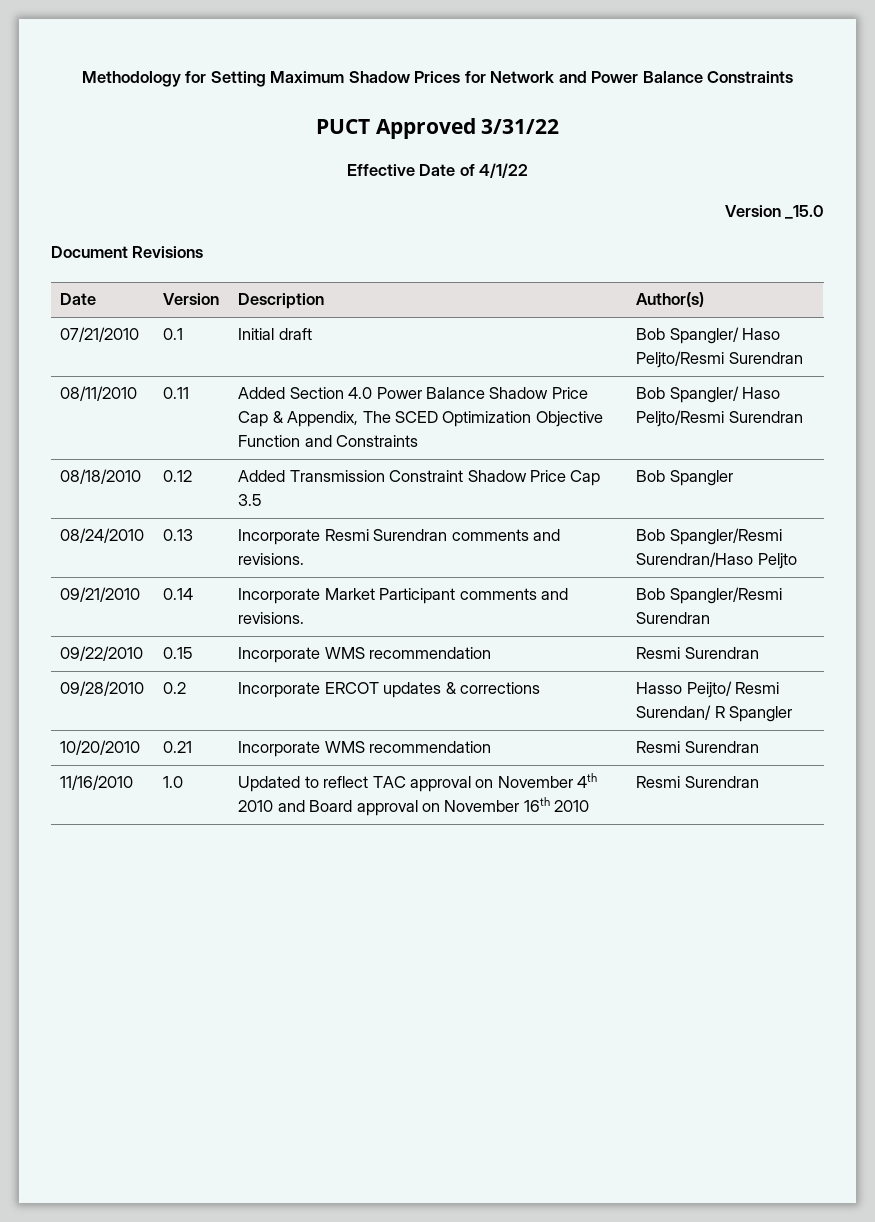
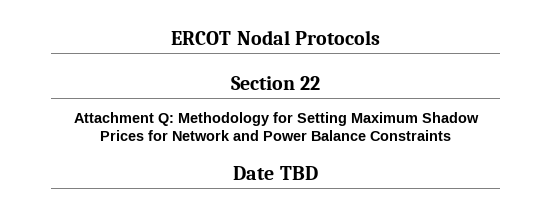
(81, 79) none -> [171,30,380,45] [230,76,321,90] [73,112,174,126] ERCOT Nodal Protocols // Section 22 // Attachment Q:
[315,118,560,139] [346,163,529,178] [724,205,824,219] [51,246,204,258] [60,293,97,305] [163,293,220,305] [238,293,325,309] [636,292,705,307] [60,327,140,342] [163,328,184,340] [238,328,312,340] [636,327,781,344] [636,351,803,368] [60,386,138,401] [163,387,190,399] [238,387,588,399] [238,411,603,427] [238,435,419,447] [636,386,781,403] [636,410,803,427] [60,469,142,484] [163,470,193,482] [238,470,601,486] [238,494,263,506] [636,470,733,486] [60,528,145,543] [163,529,194,541] [238,529,561,545] [238,553,305,565] [636,528,782,545] [636,552,797,569] [60,587,141,602] [163,588,194,600] [238,588,569,604] [238,612,305,624] [636,587,782,604] [636,612,711,624] [60,646,144,661] [163,647,194,659] [238,647,492,663] [636,647,759,659] [60,681,145,696] [163,682,187,694] [238,682,541,698] [636,681,780,698] [636,705,793,722] [60,740,141,755] [163,741,193,753] [238,741,492,757] [636,741,759,753] [60,775,134,790] [163,776,184,788] [238,773,598,792] [238,797,590,816] [636,776,759,788] PUCT Approved 3/31/22 // Effective Date of 4/1/22 // Version _15.0 // Document Revisions // Date | Version | Description | Author(s) // 07/21/2010 | 0.1 | Initial draft | Bob Spangler/ Haso Peljto/Resmi Surendran // 08/11/2010 | 0.11 | Added Section 4.0 Power Balance Shadow Price Cap & Appendix, The SCED Optimization Objective Function and Constraints | Bob Spangler/ Haso Peljto/Resmi Surendran // 08/18/2010 | 0.12 | Added Transmission Constraint Shadow Price Cap 3.5 | Bob Spangler // 08/24/2010 | 0.13 | Incorporate Resmi Surendran comments and revisions. | Bob Spangler/Resmi Surendran/Haso Peljto // 09/21/2010 | 0.14 | Incorporate Market Participant comments and revisions. | Bob Spangler/Resmi Surendran // 09/22/2010 | 0.15 | Incorporate WMS recommendation | Resmi Surendran // 09/28/2010 | 0.2 | Incorporate ERCOT updates & corrections | Hasso Peijto/ Resmi Surendan/ R Spangler // 10/20/2010 | 0.21 | Incorporate WMS recommendation | Resmi Surendran // 11/16/2010 | 1.0 | Updated to reflect TAC approval on November 4th 2010 and Board approval on November 16th 2010 | Resmi Surendran -> [233,166,318,180] Date TBD

